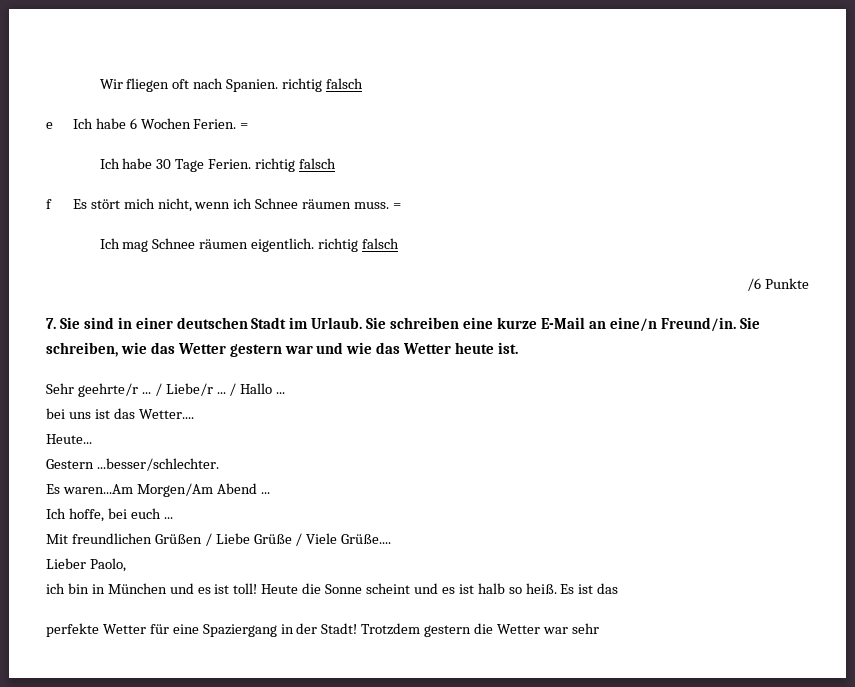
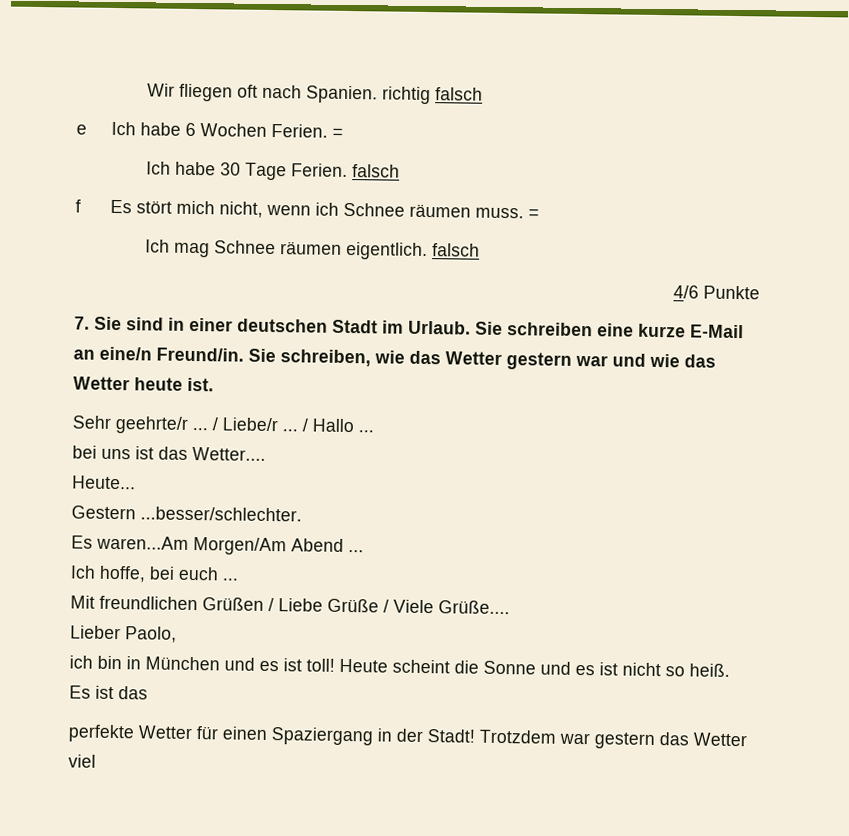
[255,158,296,172] richtig -> (348, 170) none
[318,238,400,252] [747,278,762,291] richtig falsch // /6 -> [431,243,480,257] [673,285,699,299] falsch // 4/6
(299, 589) none -> [392,659,450,674] scheint
[366,583,505,594] scheint und es ist halb -> [540,661,661,677] und es ist nicht
[172,624,199,634] eine -> [222,726,267,740] einen
[424,623,599,637] gestern die Wetter war sehr -> [559,732,747,750] [68,754,96,768] war gestern das Wetter viel

